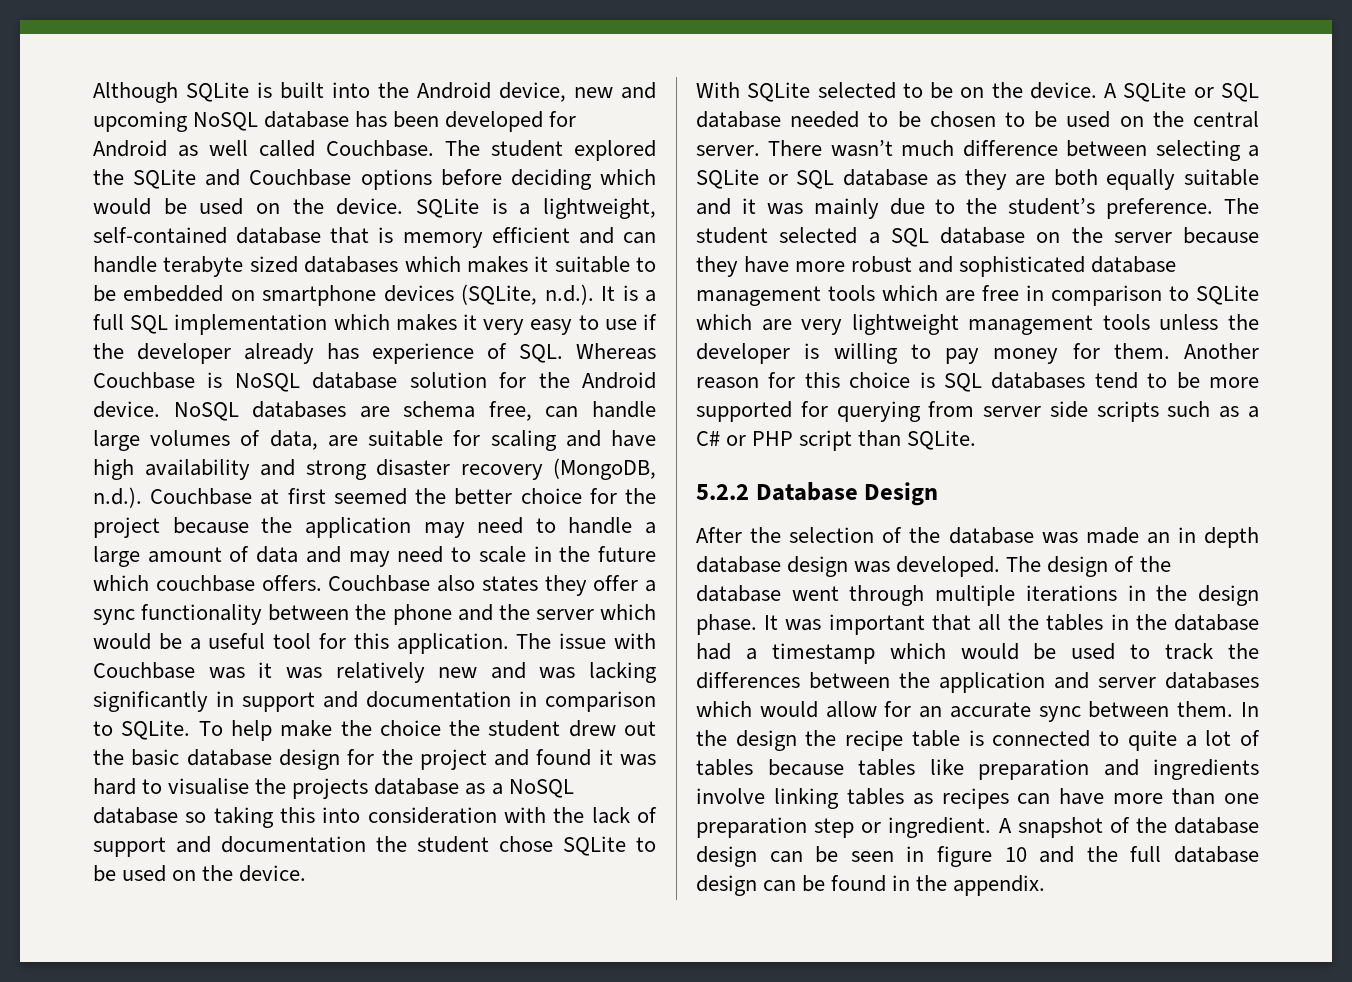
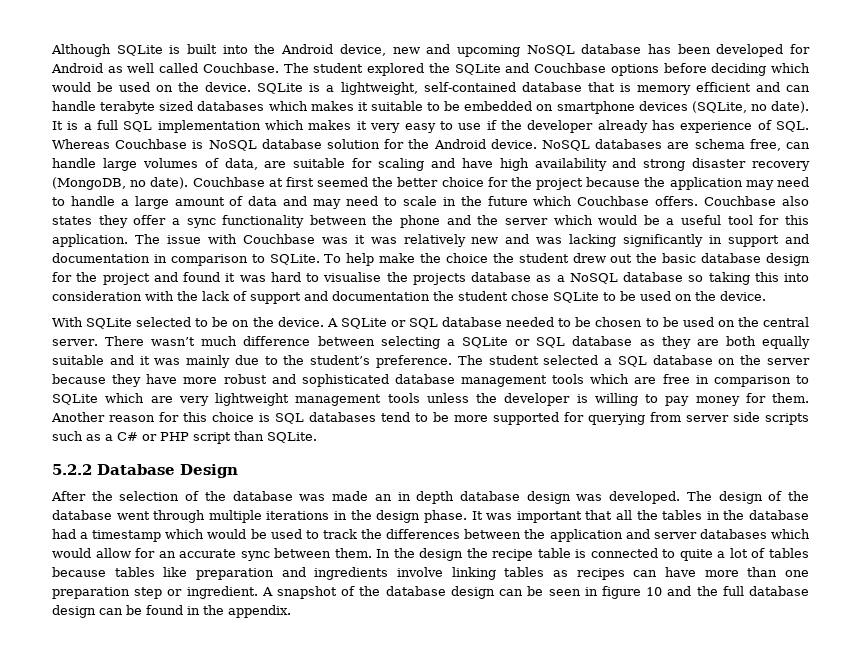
[544,284,594,305] n.d.). -> [750,101,809,113] no date).
[93,487,142,508] n.d.). -> [130,177,189,189] no date).
[155,575,255,592] couchbase -> [577,196,650,206] Couchbase

